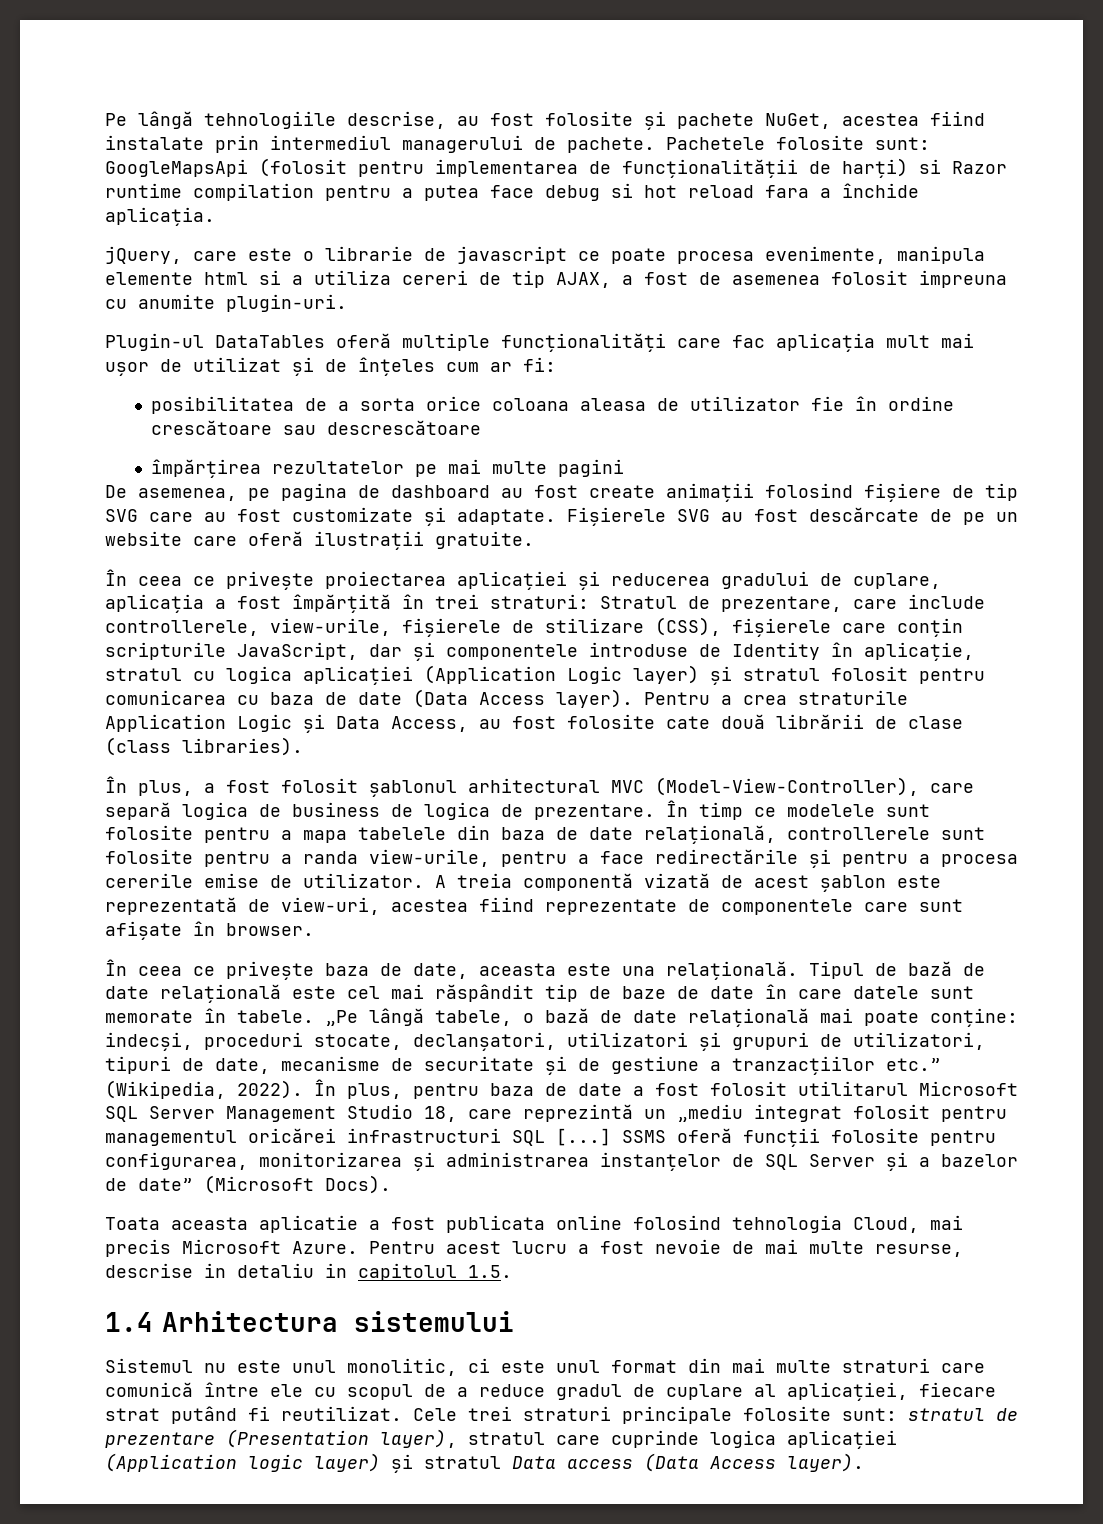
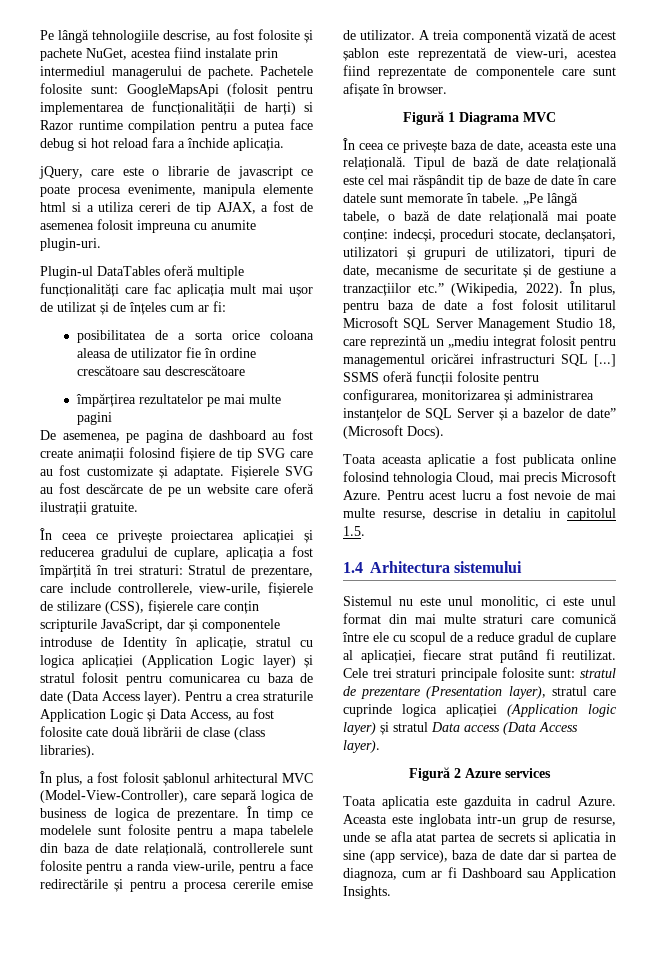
(314, 929) none -> [403,111,556,125] // Figură 1 Diagrama MVC
(864, 1462) none -> [409,767,551,781] [343,796,616,809] [343,814,616,827] [343,831,616,845] [343,850,616,863] [343,867,616,881] [343,886,391,899] // Figură 2 Azure services // Toata aplicatia este gazduita in cadrul Azure. Aceasta este inglobata intr-un grup de resurse, unde se afla atat partea de secrets si aplicatia in sine (app service), baza de date dar si partea de diagnoza, cum ar fi Dashboard sau Application Insights.

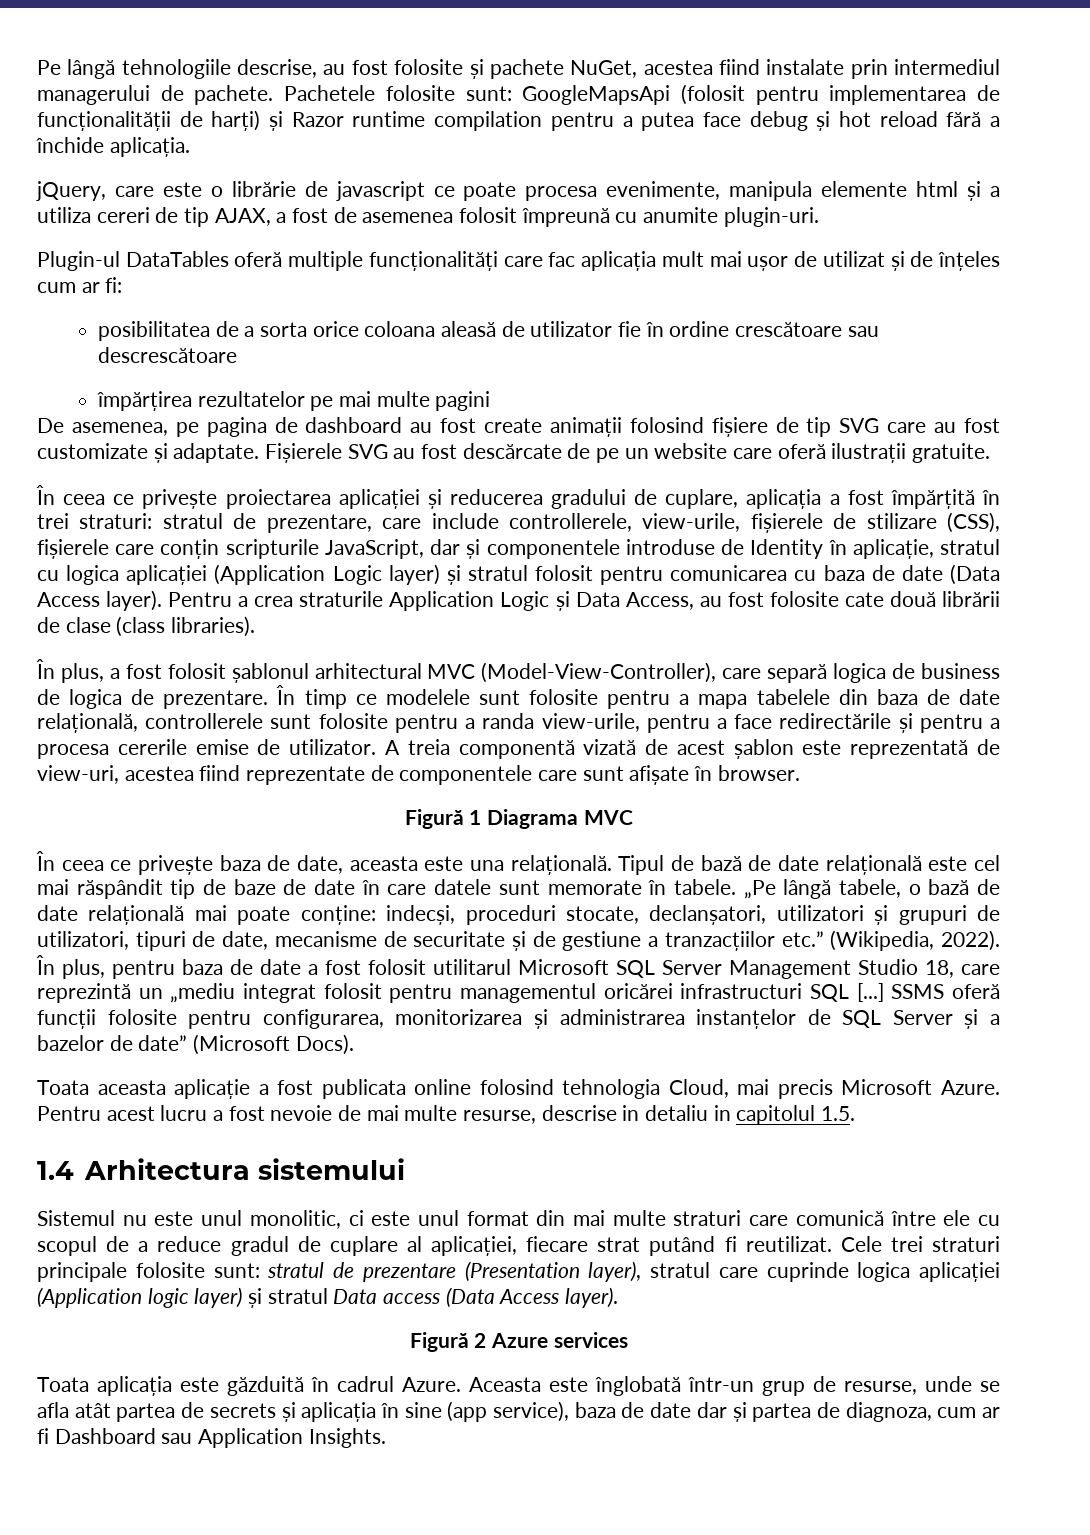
[304,102,313,112] si -> [269,111,284,131] și
[78,138,87,148] si -> [816,111,831,131] și
[152,137,175,148] fara -> [946,112,982,127] fără
[167,166,209,176] librarie -> [231,181,296,197] librărie
[71,202,81,212] si -> [967,181,982,201] și
[137,220,191,233] impreuna -> [521,208,610,227] împreună
[76,348,111,358] aleasa -> [440,321,496,337] aleasă
[188,565,227,575] Stratul -> [162,513,223,529] stratul
[428,454,475,467] aplicatie -> [174,1079,251,1099] aplicație
[382,796,529,809] aplicatia este gazduita in -> [97,1376,329,1396] aplicația este găzduită în
[419,814,516,827] inglobata intr-un -> [595,1376,754,1396] înglobată într-un
[416,833,437,842] atat -> [74,1403,111,1418] atât
[539,832,616,845] si aplicatia in -> [281,1402,399,1422] și aplicația în
[550,850,560,860] si -> [732,1402,747,1422] și

